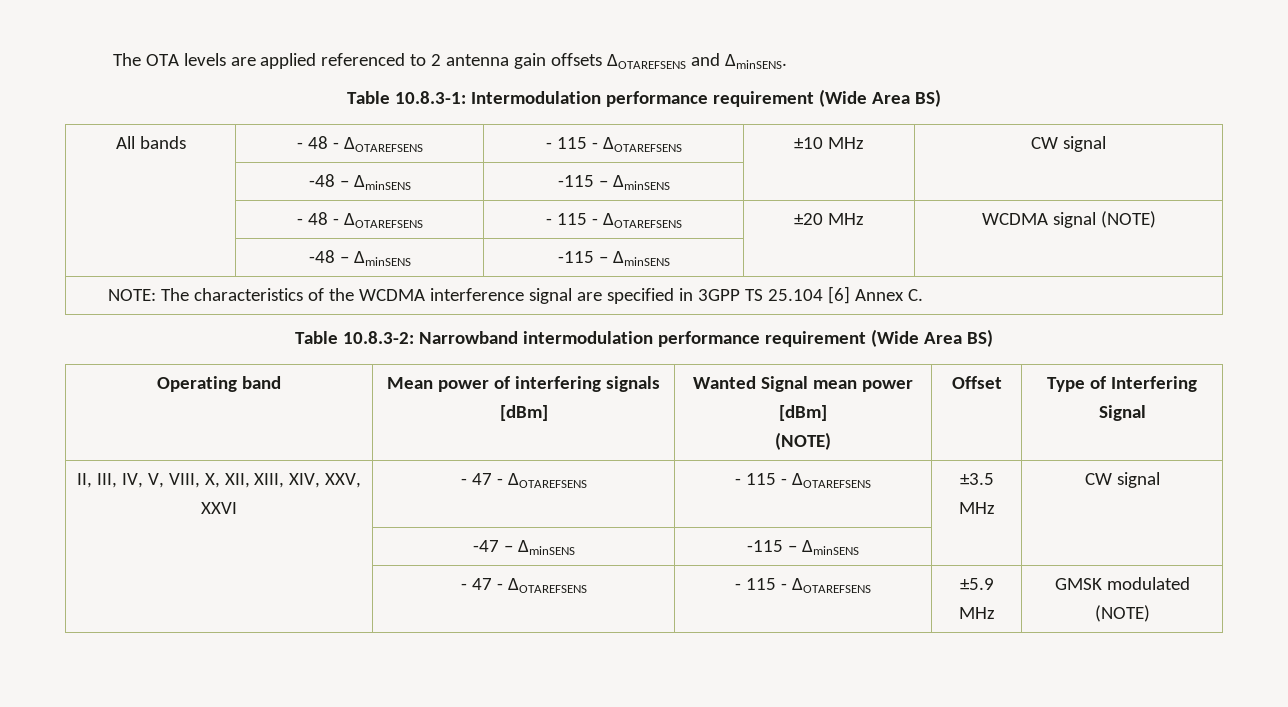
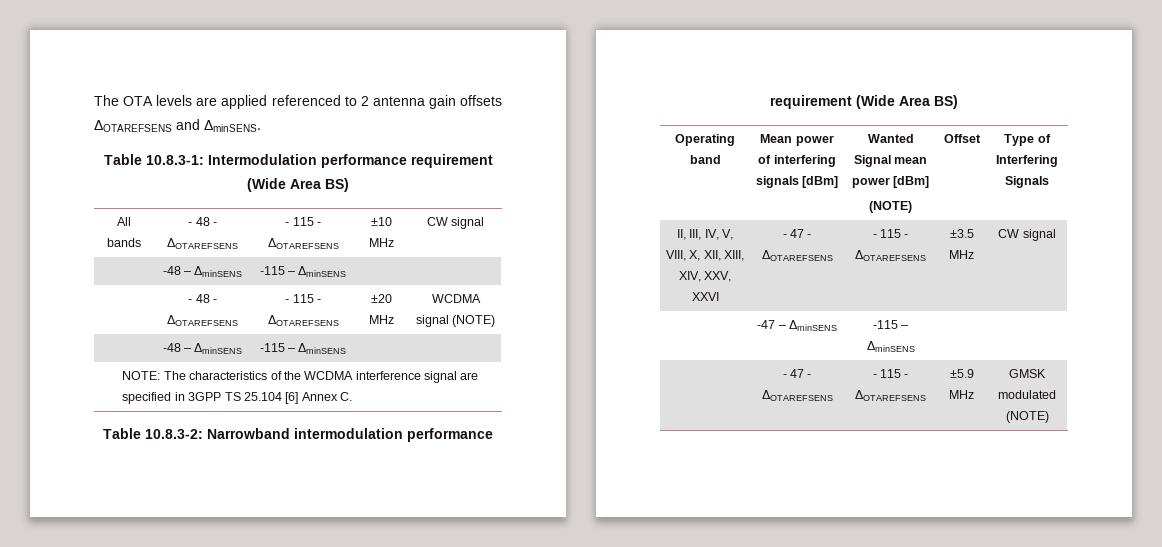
[1098,405,1146,421] Signal -> [1005,176,1049,188] Signals

